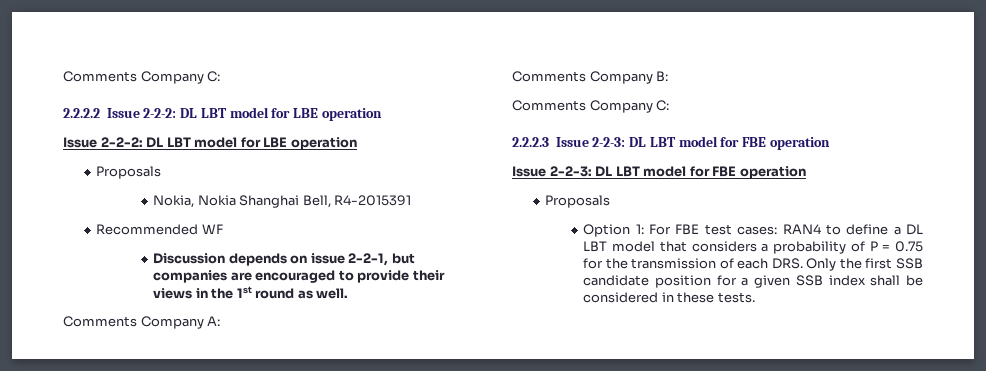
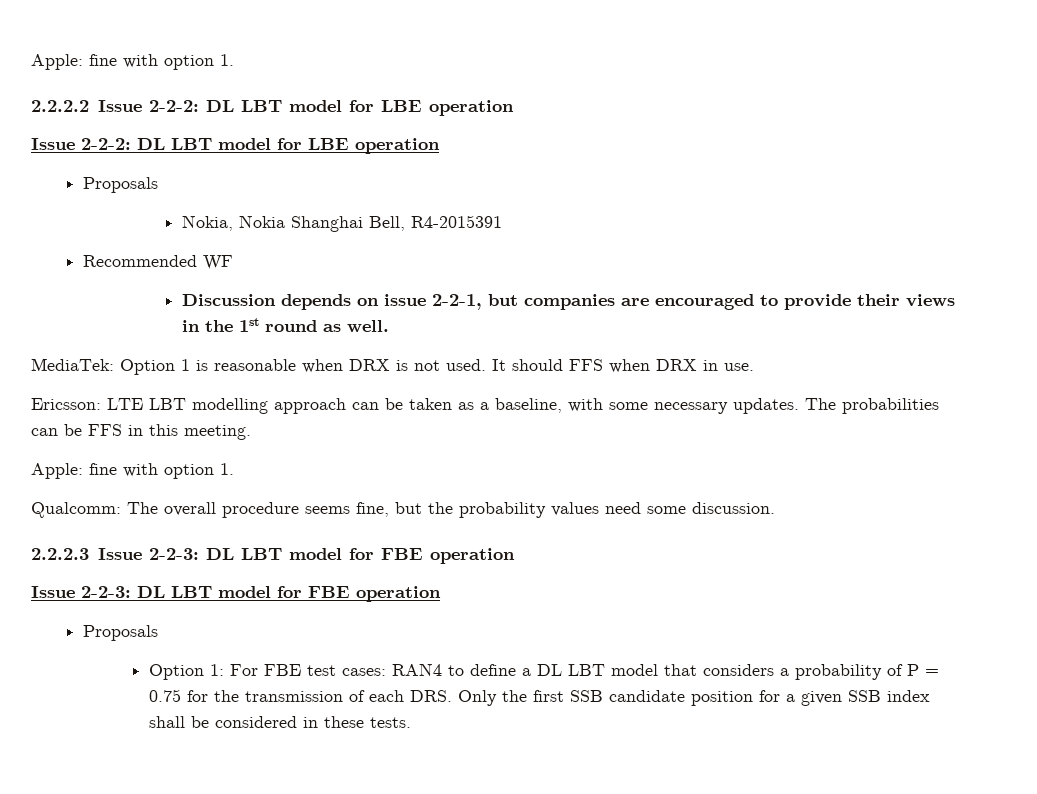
[63,71,221,84] Comments Company C: -> [31,54,234,70] Apple: fine with option 1.
[63,316,221,329] [512,71,669,84] [512,100,670,113] Comments Company A: // Comments Company B: // Comments Company C: -> [31,358,754,375] [31,398,939,414] [31,424,251,440] [31,463,234,479] [31,502,775,518] MediaTek: Option 1 is reasonable when DRX is not used. It should FFS when DRX in use. // Ericsson: LTE LBT modelling approach can be taken as a baseline, with some necessary updates. The probabilities can be FFS in this meeting. // Apple: fine with option 1. // Qualcomm: The overall procedure seems fine, but the probability values need some discussion.

